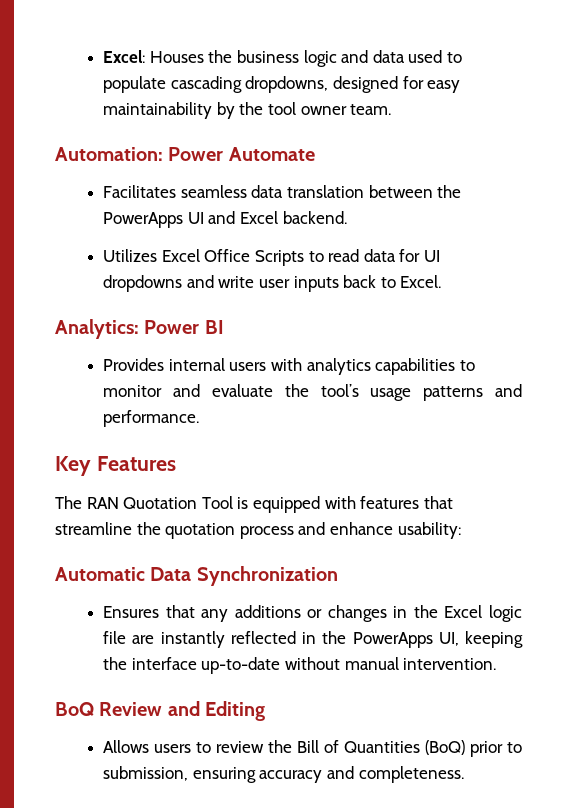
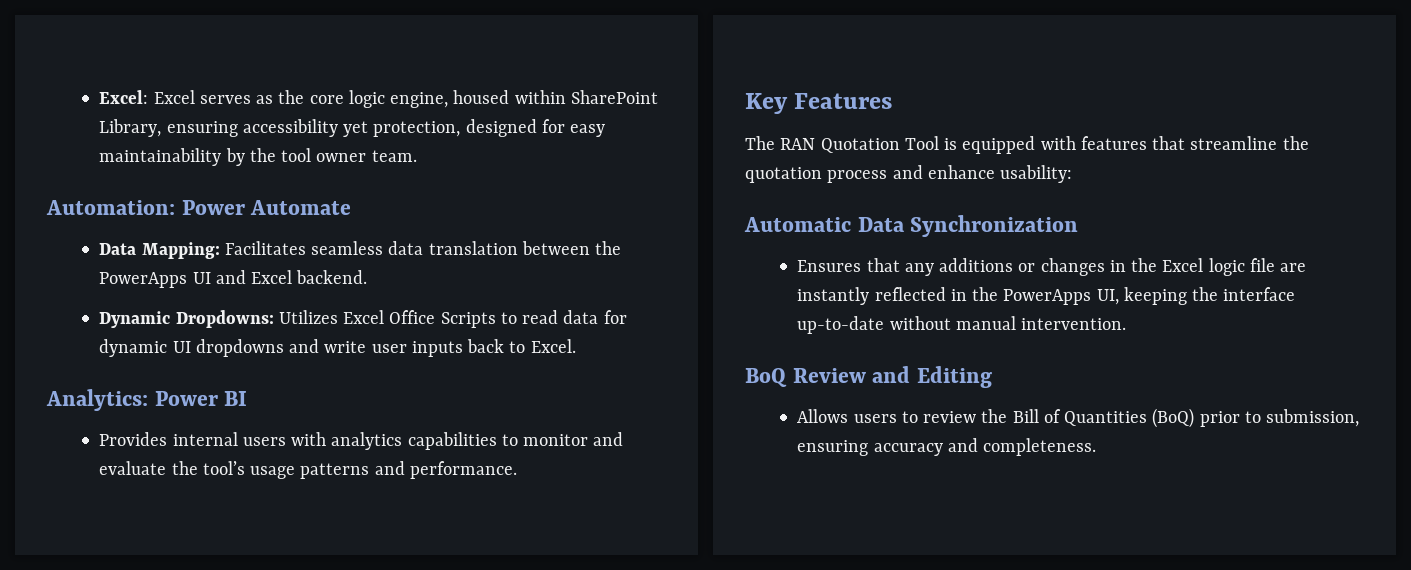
[149,50,462,67] [103,76,329,93] Houses the business logic and data used to populate cascading dropdowns, -> [153,90,658,108] [99,119,461,137] Excel serves as the core logic engine, housed within SharePoint Library, ensuring accessibility yet protection,
(315, 154) none -> [99,242,220,259] Data Mapping:
(347, 217) none -> [99,310,274,328] Dynamic Dropdowns:
(421, 255) none -> [99,339,168,357] dynamic

